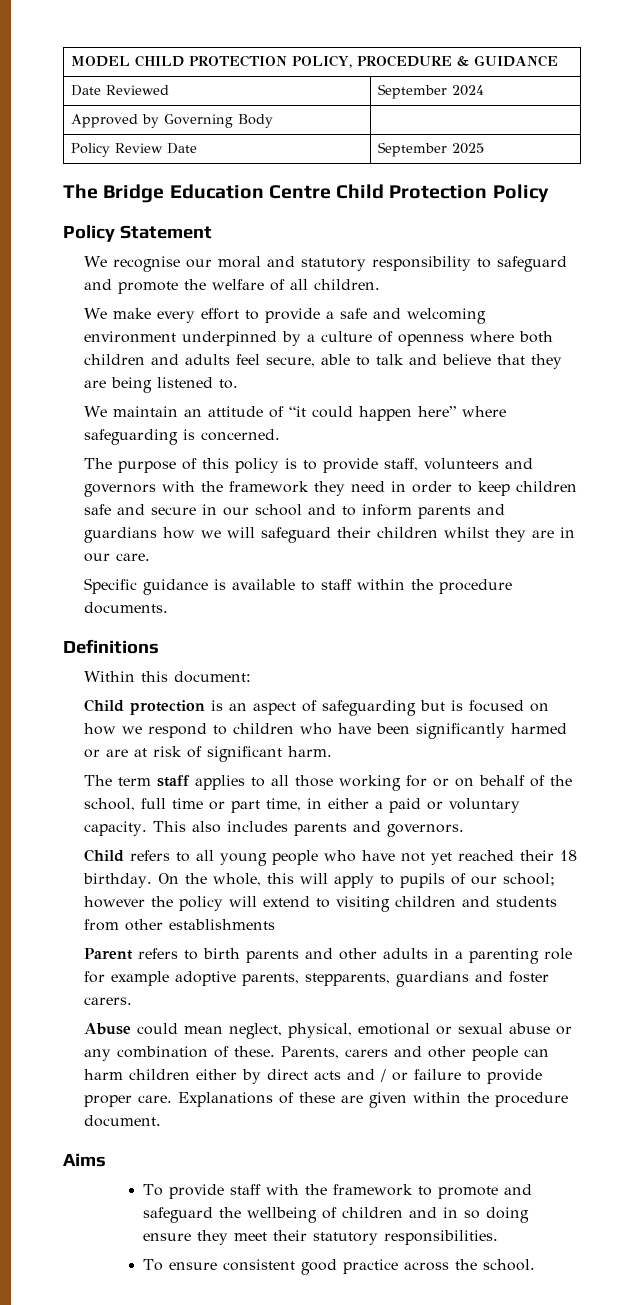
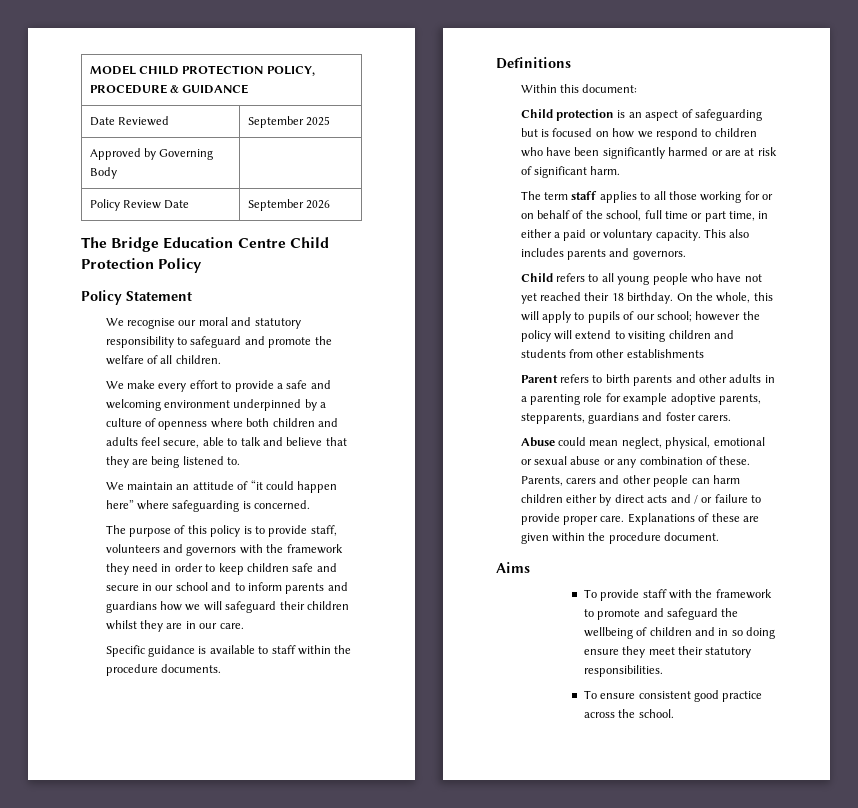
[451,85,484,96] 2024 -> [306,116,331,126] 2025
[451,143,484,154] 2025 -> [306,200,331,209] 2026

